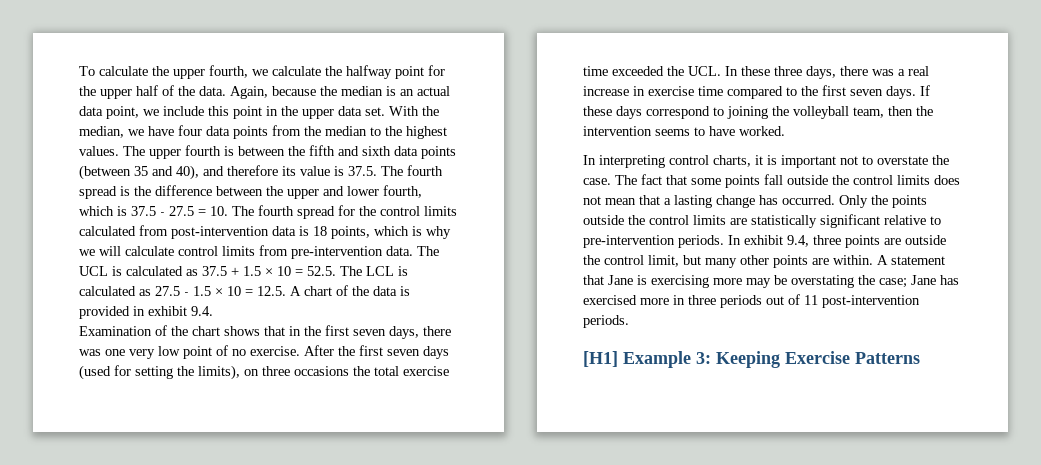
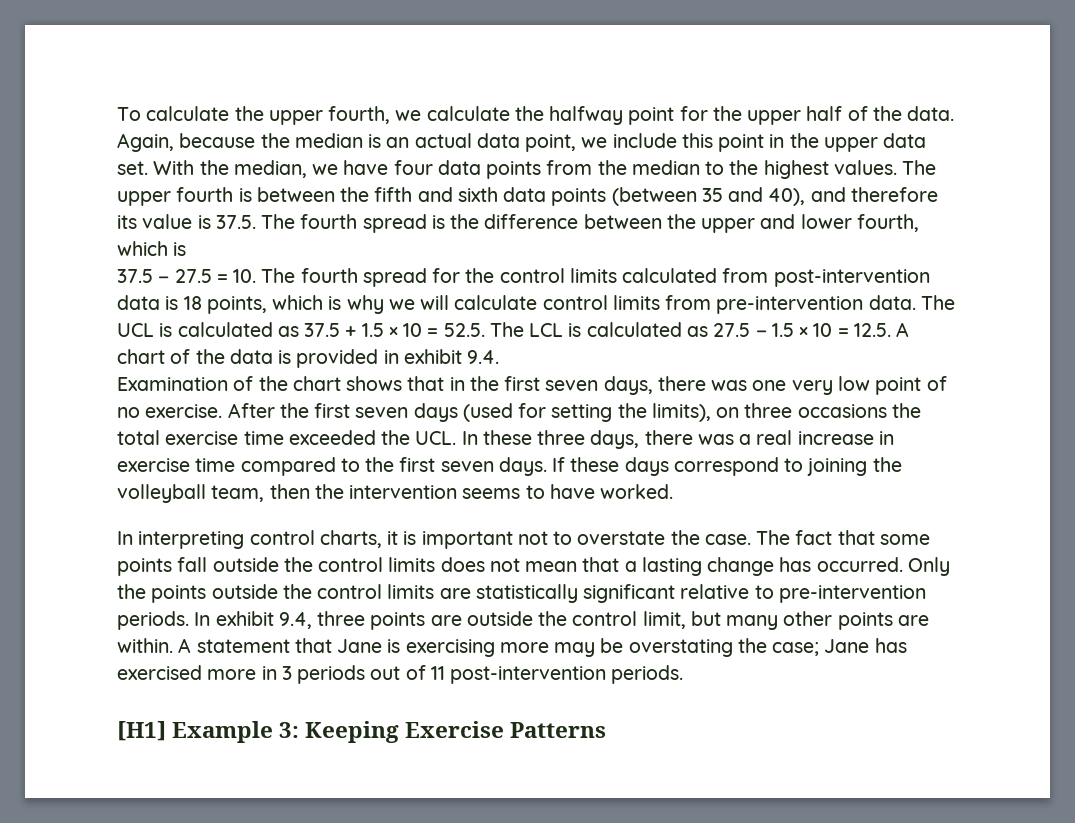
[131,206,165,216] 37.5 ˗ -> [117,269,170,283] // 37.5 −
[184,292,189,296] ˗ -> [755,330,767,337] −
[688,295,716,305] three -> [281,666,292,680] 3

